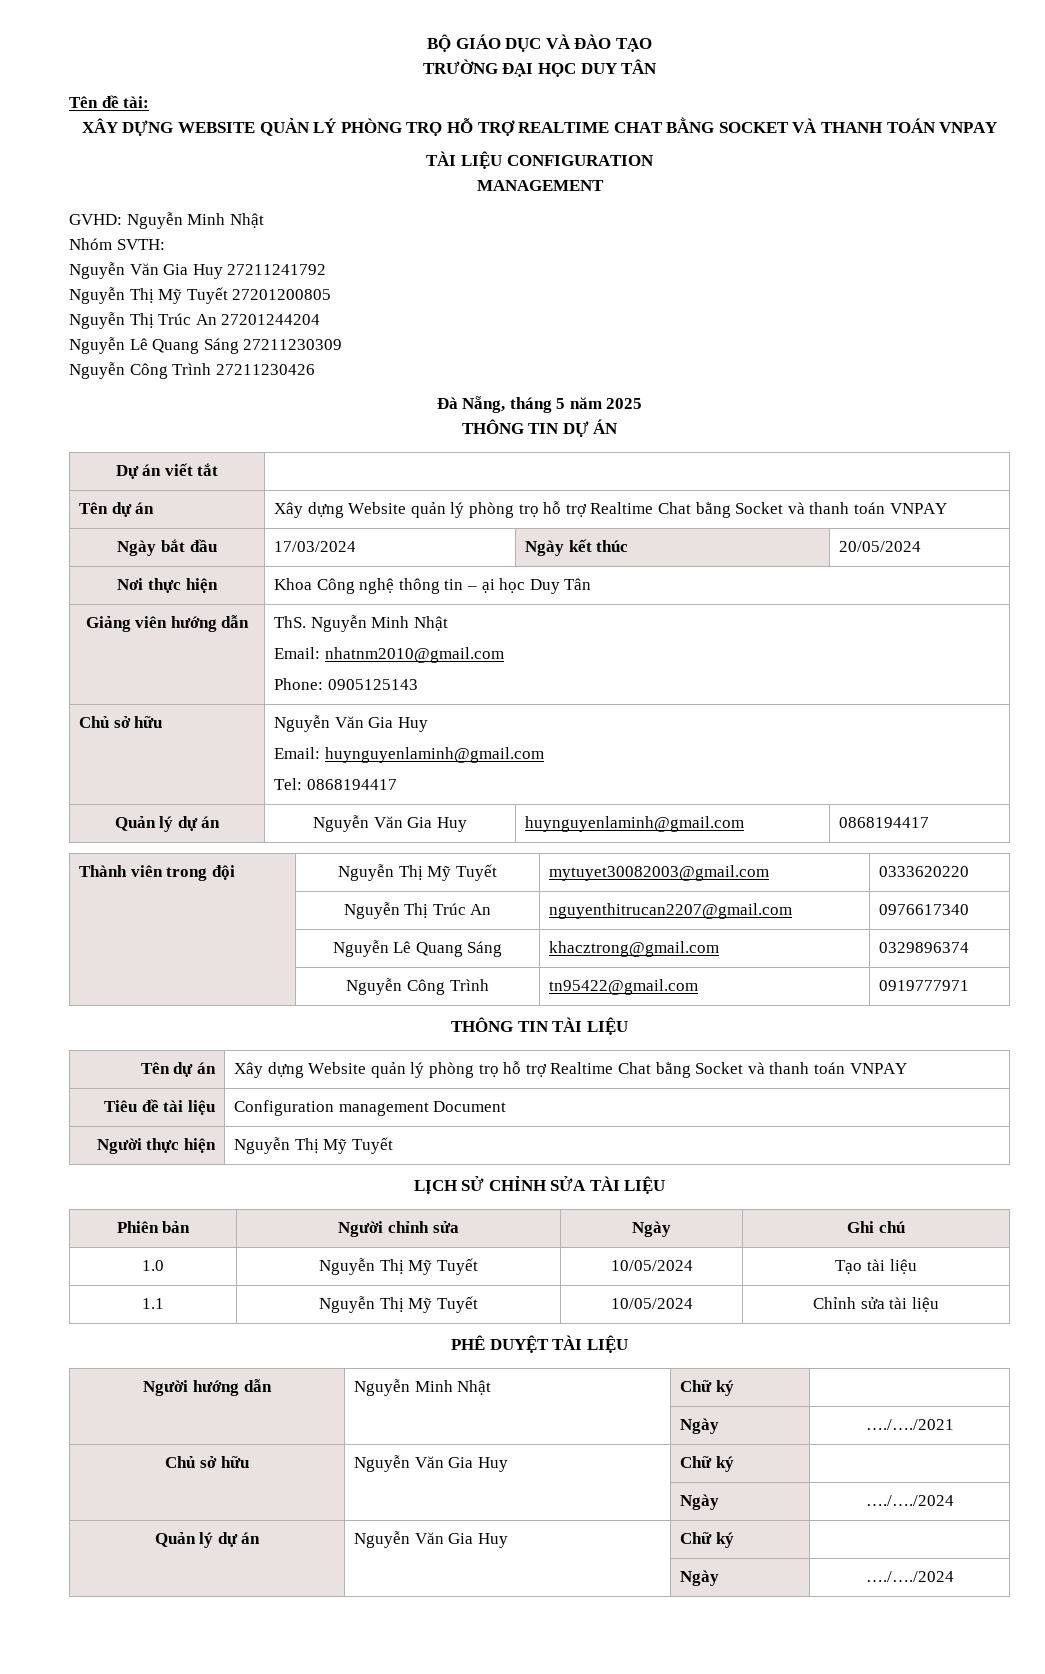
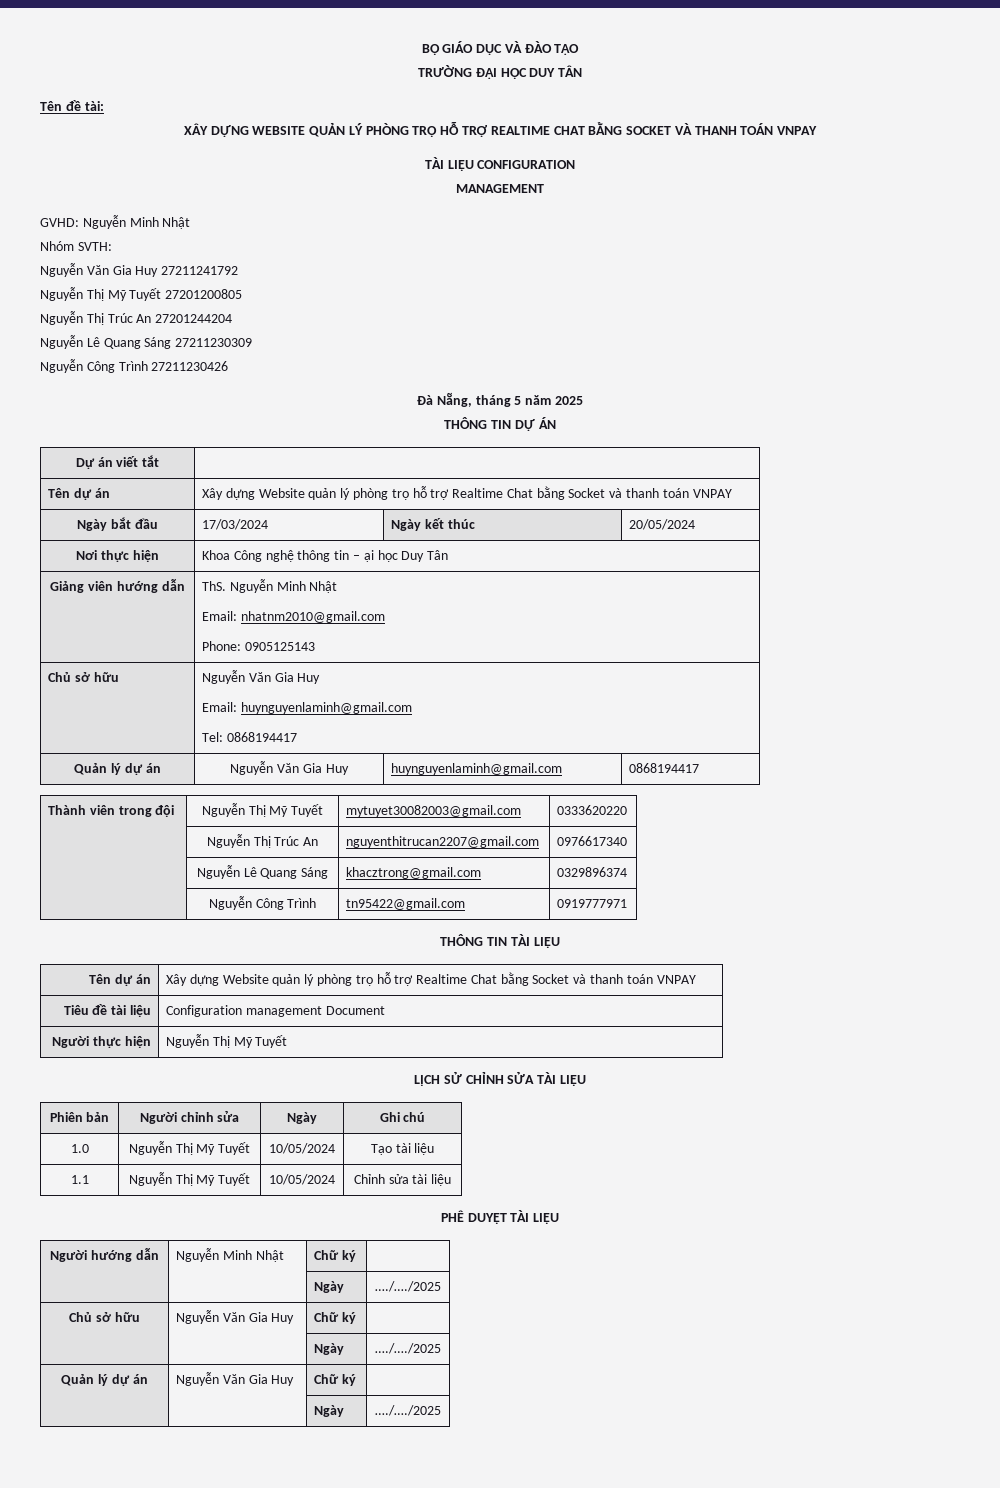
[865,1419,954,1430] …./…./2021 -> [375,1281,441,1292] …./…./2025
[865,1495,954,1506] …./…./2024 -> [375,1343,441,1354] …./…./2025
[865,1571,954,1582] …./…./2024 -> [375,1405,441,1416] …./…./2025

